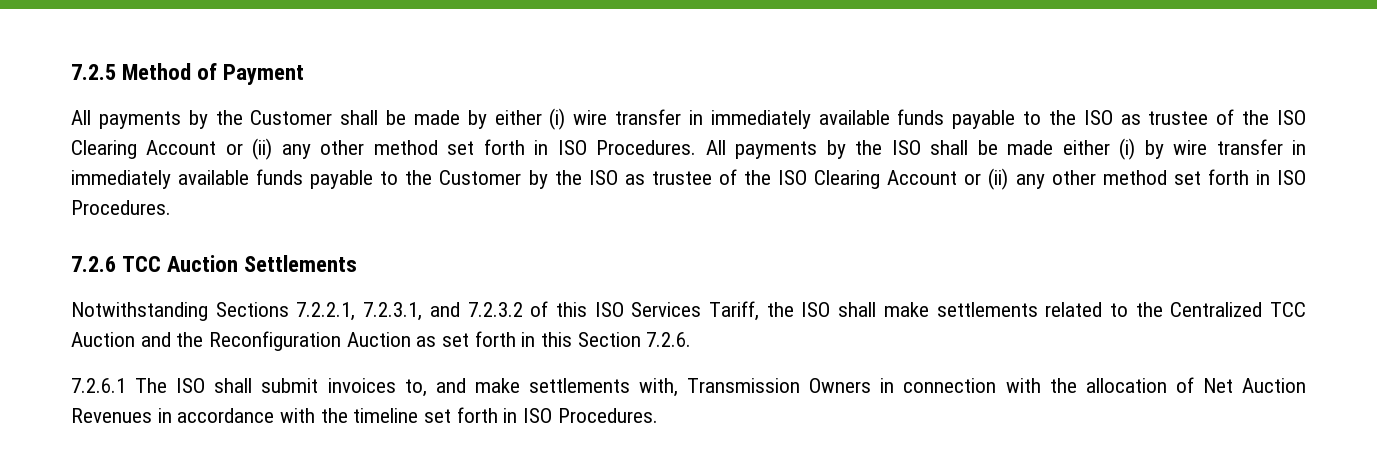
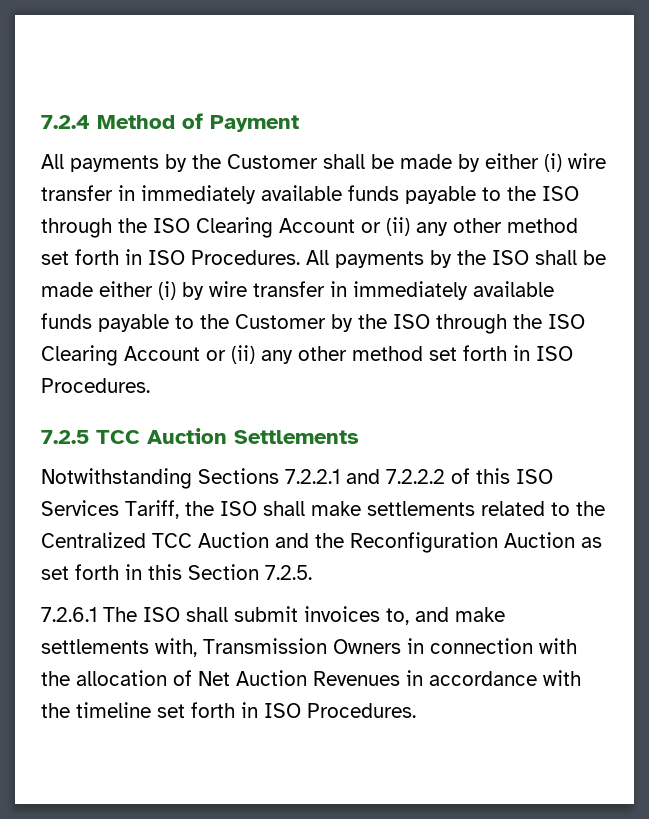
[71,64,116,80] 7.2.5 -> [41,115,90,129] 7.2.4
[1120,109,1235,125] as trustee of -> [41,218,112,238] through
[624,169,737,185] as trustee of -> [436,314,507,334] through
[71,256,116,272] 7.2.6 -> [41,430,89,444] 7.2.5
[296,302,523,321] 7.2.2.1, 7.2.3.1, and 7.2.3.2 -> [285,469,445,484] 7.2.2.1 and 7.2.2.2
[646,332,692,347] 7.2.6. -> [265,565,312,580] 7.2.5.

